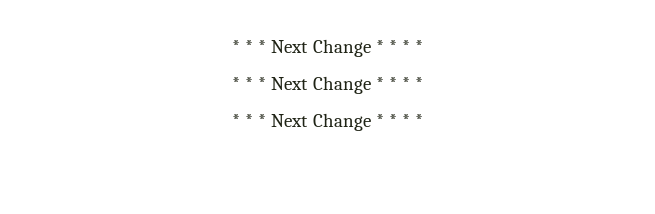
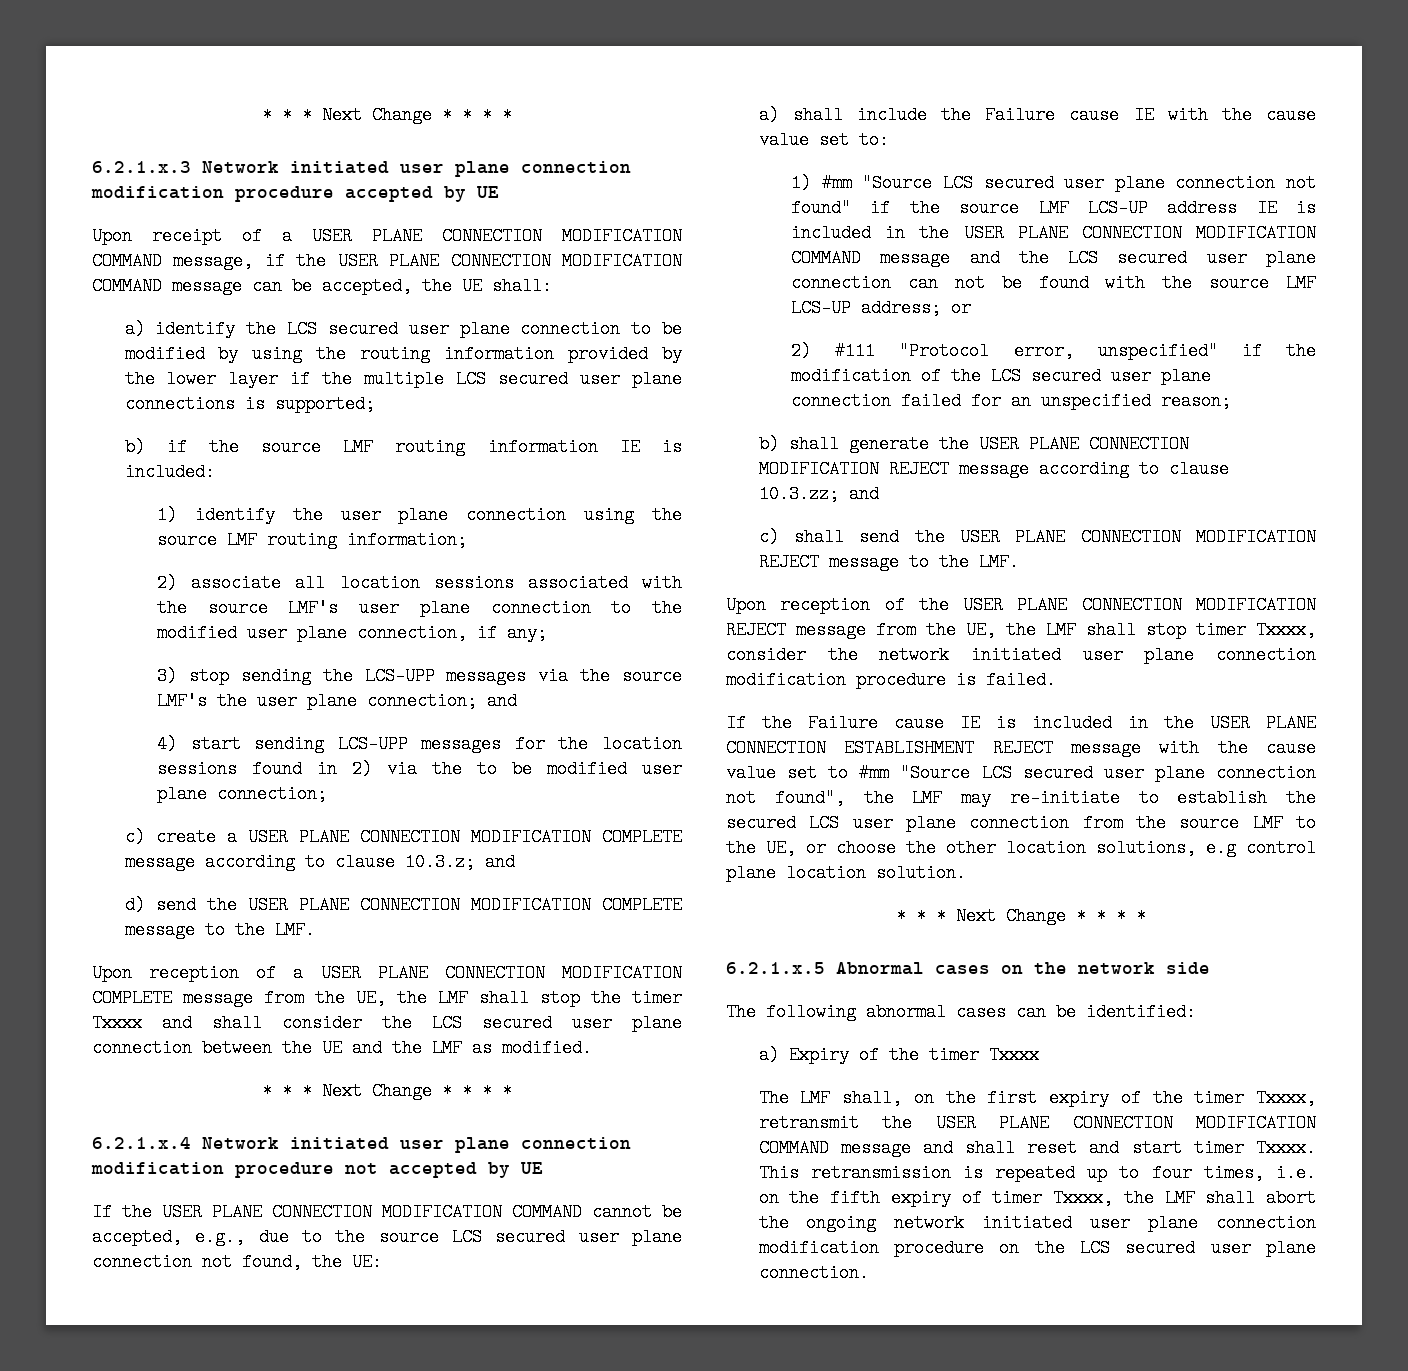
[231,39,424,57] [231,76,424,94] [231,113,424,131] * * * Next Change * * * * // * * * Next Change * * * * // * * * Next Change * * * * -> [262,106,512,124] [92,161,631,177] [91,186,499,202] [92,227,682,245] [92,252,682,270] [92,277,552,295] [124,320,683,338] [124,345,682,363] [124,370,682,388] [124,395,375,413] [124,438,682,456] [124,463,215,481] [157,506,682,524] [157,531,468,549] [157,574,683,592] [157,599,682,617] [157,624,548,642] [157,667,682,685] [157,692,518,710] [157,735,683,753] [157,760,682,778] [157,785,328,803] [124,828,682,846] [124,853,515,871] [124,896,682,914] [124,921,315,939] [92,964,682,982] [92,989,682,1007] [92,1014,682,1032] [92,1039,592,1057] [262,1082,512,1100] [92,1137,631,1153] [91,1162,543,1178] [92,1203,682,1221] [92,1228,682,1246] [92,1253,382,1271] [758,106,1316,124] [758,131,889,149] [791,174,1316,192] [791,199,1316,217] [791,224,1316,242] [791,249,1316,267] [791,274,1316,292] [791,299,972,317] [791,342,1316,360] [791,367,1212,385] [791,392,1232,410] [758,435,1189,453] [758,460,1229,478] [758,485,879,503] [758,528,1316,546] [758,553,1019,571] [726,596,1316,614] [726,621,1316,639] [726,646,1316,664] [726,671,1056,689] [726,714,1316,732] [726,739,1316,757] [726,764,1316,782] [726,789,1316,807] [726,814,1316,832] [726,839,1316,857] [726,864,966,882] [896,907,1146,925] [726,962,1210,975] [726,1003,1196,1021] [758,1046,1039,1064] [758,1089,1316,1107] [758,1114,1316,1132] [758,1139,1316,1157] [758,1164,1316,1182] [758,1189,1316,1207] [758,1214,1316,1232] [758,1239,1316,1257] [758,1264,869,1282] * * * Next Change * * * * // 6.2.1.x.3 Network initiated user plane connection modification procedure accepted by UE // Upon receipt of a USER PLANE CONNECTION MODIFICATION COMMAND message, if the USER PLANE CONNECTION MODIFICATION COMMAND message can be accepted, the UE shall: // a) identify the LCS secured user plane connection to be modified by using the routing information provided by the lower layer if the multiple LCS secured user plane connections is supported; // b) if the source LMF routing information IE is included: // 1) identify the user plane connection using the source LMF routing information; // 2) associate all location sessions associated with the source LMF's user plane connection to the modified user plane connection, if any; // 3) stop sending the LCS-UPP messages via the source LMF's the user plane connection; and // 4) start sending LCS-UPP messages for the location sessions found in 2) via the to be modified user plane connection; // c) create a USER PLANE CONNECTION MODIFICATION COMPLETE message according to clause 10.3.z; and // d) send the USER PLANE CONNECTION MODIFICATION COMPLETE message to the LMF. // Upon reception of a USER PLANE CONNECTION MODIFICATION COMPLETE message from the UE, the LMF shall stop the timer Txxxx and shall consider the LCS secured user plane connection between the UE and the LMF as modified. // * * * Next Change * * * * // 6.2.1.x.4 Network initiated user plane connection modification procedure not accepted by UE // If the USER PLANE CONNECTION MODIFICATION COMMAND cannot be accepted, e.g., due to the source LCS secured user plane connection not found, the UE: // a) shall include the Failure cause IE with the cause value set to: // 1) #mm "Source LCS secured user plane connection not found" if the source LMF LCS-UP address IE is included in the USER PLANE CONNECTION MODIFICATION COMMAND message and the LCS secured user plane connection can not be found with the source LMF LCS-UP address; or // 2) #111 "Protocol error, unspecified" if the modification of the LCS secured user plane connection failed for an unspecified reason; // b) shall generate the USER PLANE CONNECTION MODIFICATION REJECT message according to clause 10.3.zz; and // c) shall send the USER PLANE CONNECTION MODIFICATION REJECT message to the LMF. // Upon reception of the USER PLANE CONNECTION MODIFICATION REJECT message from the UE, the LMF shall stop timer Txxxx, consider the network initiated user plane connection modification procedure is failed. // If the Failure cause IE is included in the USER PLANE CONNECTION ESTABLISHMENT REJECT message with the cause value set to #mm "Source LCS secured user plane connection not found", the LMF may re-initiate to establish the secured LCS user plane connection from the source LMF to the UE, or choose the other location solutions, e.g control plane location solution. // * * * Next Change * * * * // 6.2.1.x.5 Abnormal cases on the network side // The following abnormal cases can be identified: // a) Expiry of the timer Txxxx // The LMF shall, on the first expiry of the timer Txxxx, retransmit the USER PLANE CONNECTION MODIFICATION COMMAND message and shall reset and start timer Txxxx. This retransmission is repeated up to four times, i.e. on the fifth expiry of timer Txxxx, the LMF shall abort the ongoing network initiated user plane connection modification procedure on the LCS secured user plane connection.

